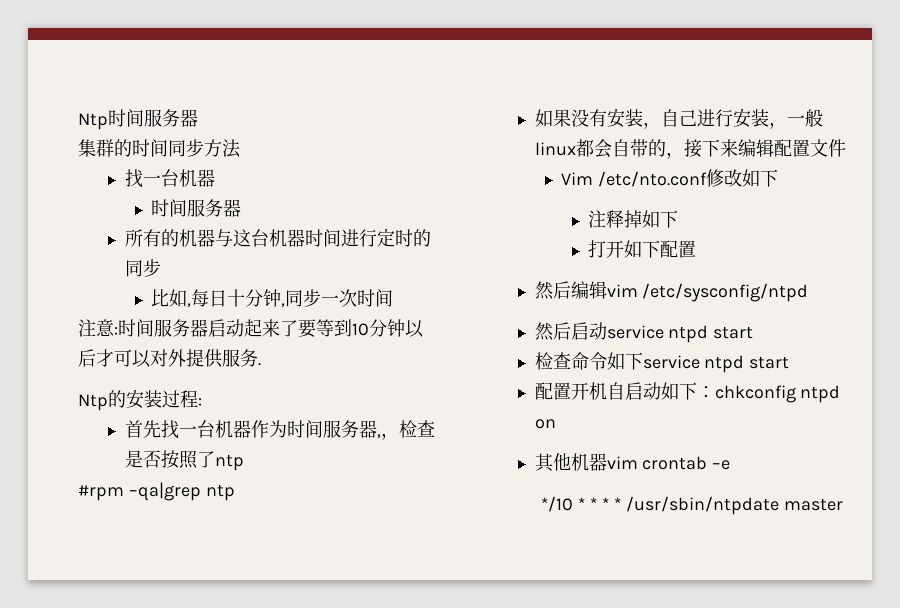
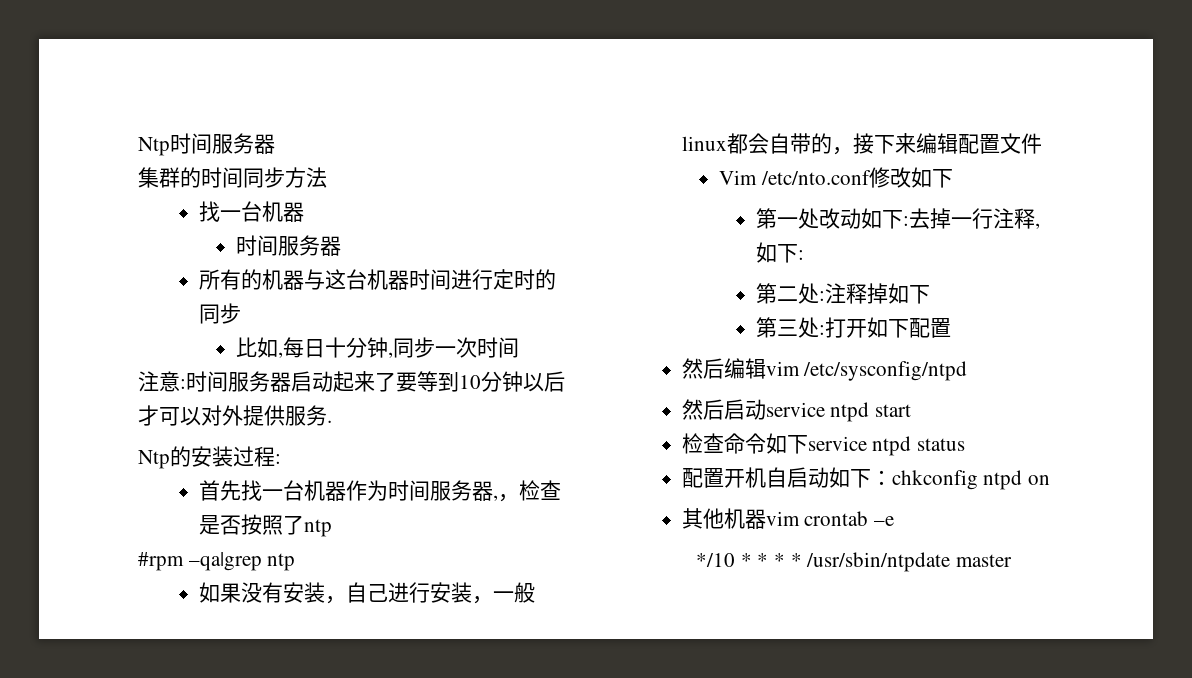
(779, 178) none -> [756,208,1041,229] [756,242,805,263] [756,283,826,304] 第一处改动如下:去掉一行注释,如下: // 第二处:
(678, 219) none -> [756,317,826,338] 第三处:
[749,357,790,369] start -> [916,438,965,451] status

